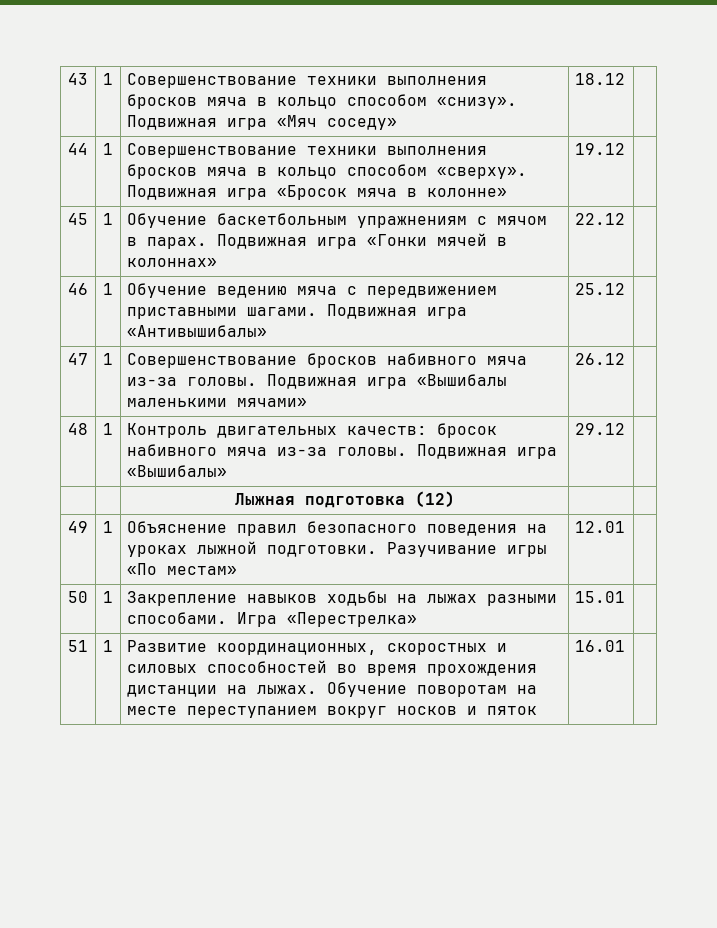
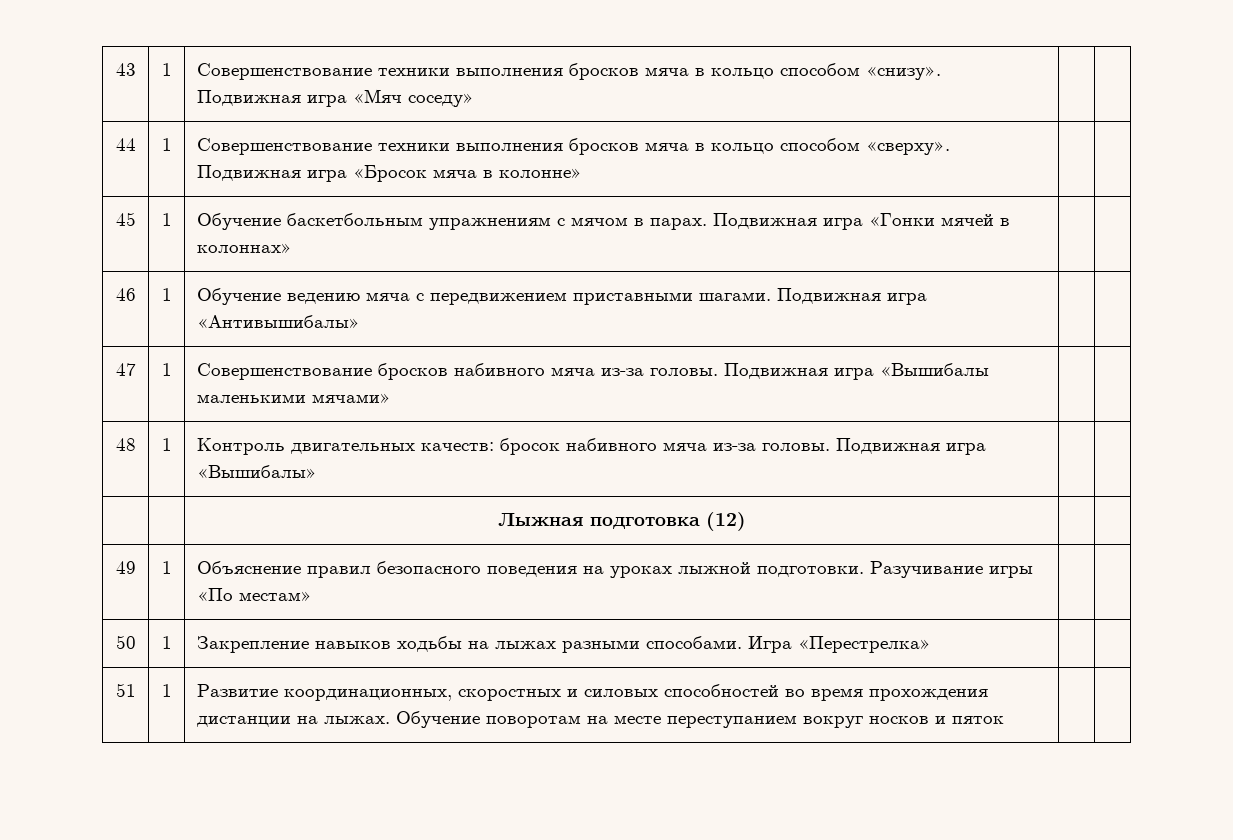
[575,73,626,85] 18.12 -> (474, 100) none
[575,143,626,155] 19.12 -> (582, 173) none
[575,213,626,225] 22.12 -> (292, 248) none
[575,283,626,295] 25.12 -> (360, 321) none
[575,353,626,365] 26.12 -> (391, 398) none
[575,423,626,435] 29.12 -> (317, 471) none
[575,521,626,533] 12.01 -> (312, 596) none
[575,591,626,603] 15.01 -> (931, 644) none
[575,640,626,652] 16.01 -> (1004, 720) none

